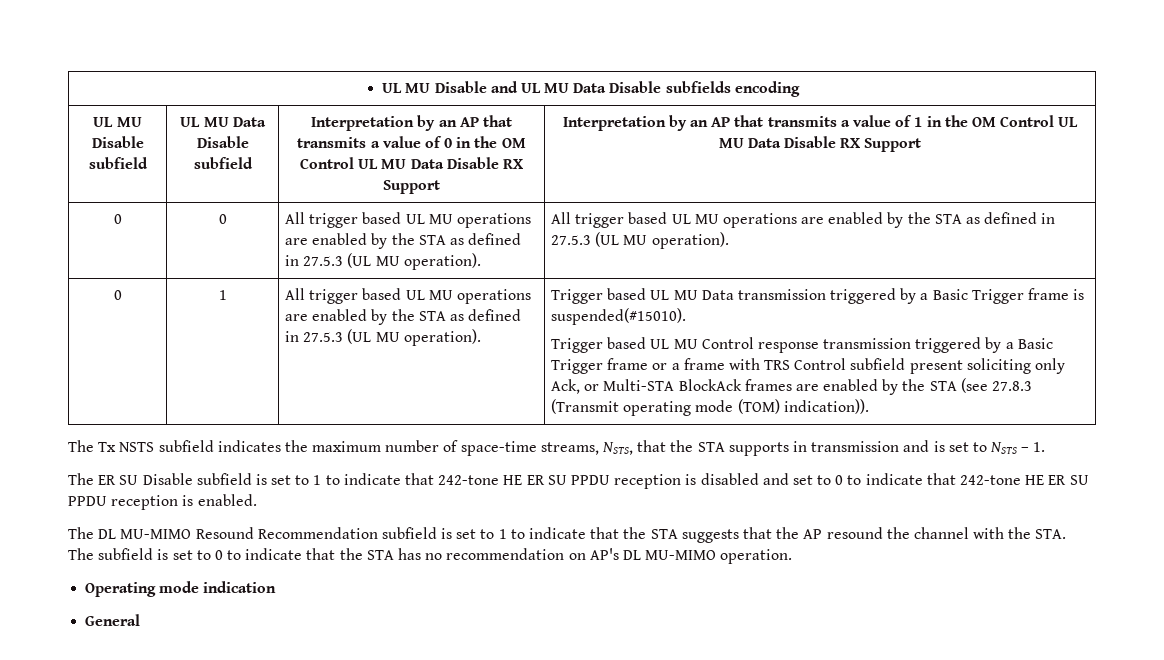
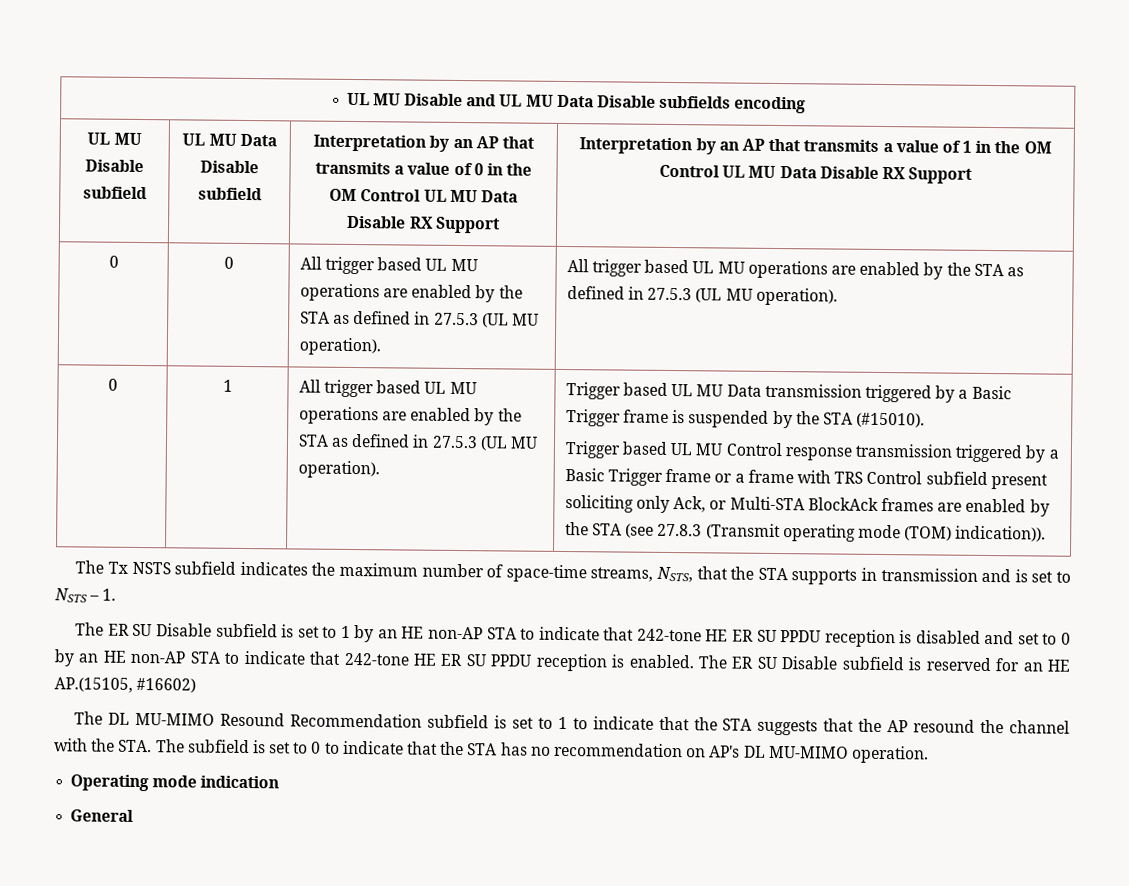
[550,308,686,325] suspended(#15010). -> [688,410,926,429] suspended by the STA (#15010).
(322, 480) none -> [354,625,517,643] by an HE non-AP STA
(844, 480) none -> [54,649,221,667] by an HE non-AP STA
(257, 500) none -> [698,655,1071,672] [54,677,197,693] The ER SU Disable subfield is reserved for an HE AP.(15105, #16602)

